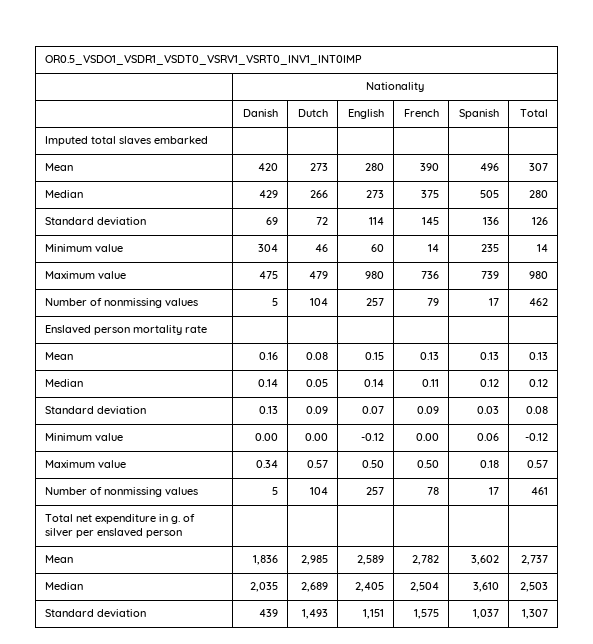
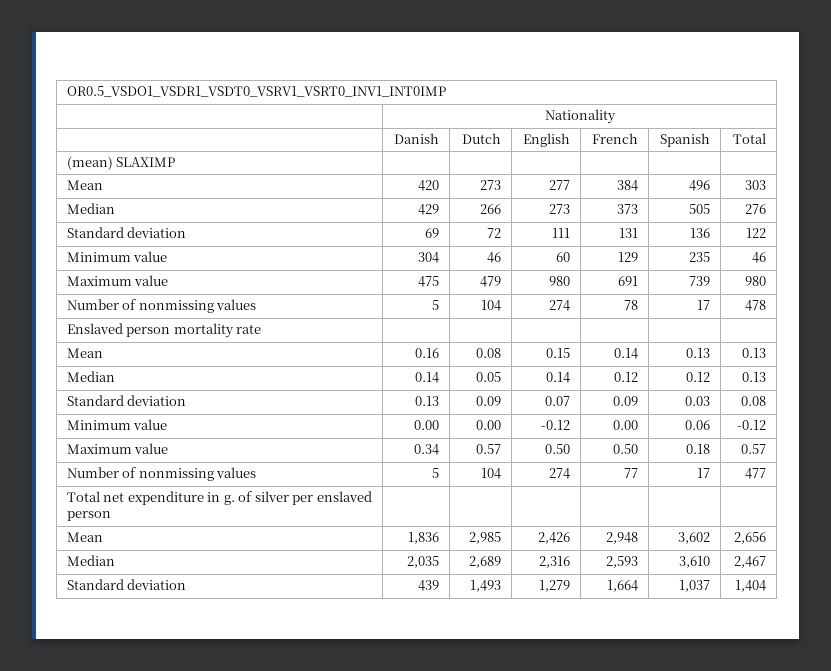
[44,136,208,146] Imputed total slaves embarked -> [66,156,176,170] (mean) SLAXIMP
[365,163,385,171] [420,163,440,171] 280 | 390 -> [549,180,571,190] [617,180,639,191] 277 | 384
[529,163,549,171] 307 -> [745,180,767,190] 303
[421,190,440,198] 375 -> [617,204,639,214] 373
[529,190,549,198] 280 -> [745,204,767,214] 276
[369,217,385,225] [422,217,440,225] 114 | 145 -> [552,228,571,238] [619,228,639,238] 111 | 131
[532,217,549,225] 126 -> [746,228,767,238] 122
[428,244,440,252] 14 -> [618,252,639,262] 129
[537,244,549,252] 14 -> [752,252,767,263] 46
[421,271,440,279] 736 -> [618,276,639,286] 691
[366,298,385,306] [427,298,440,306] [489,298,500,306] [529,298,549,306] 257 | 79 | 17 | 462 -> [549,300,571,311] [624,300,639,310] [697,300,711,310] [745,300,767,311] 274 | 78 | 17 | 478
[420,352,440,360] 0.13 -> [614,348,639,359] 0.14
[422,379,440,387] [480,379,500,387] [529,379,549,387] 0.11 | 0.12 | 0.12 -> [614,372,639,382] [686,372,711,382] [742,372,767,382] 0.12 | 0.12 | 0.13
[366,487,385,495] [427,487,440,495] [489,487,500,495] [531,487,549,495] 257 | 78 | 17 | 461 -> [549,468,571,479] [624,468,639,478] [697,468,711,478] [745,468,767,479] 274 | 77 | 17 | 477
[357,555,385,565] [412,555,440,565] 2,589 | 2,782 -> [538,532,571,544] [606,532,639,544] 2,426 | 2,948
[521,555,549,565] 2,737 -> [734,532,767,544] 2,656
[355,582,385,592] [410,582,440,592] 2,405 | 2,504 -> [539,556,571,568] [606,556,639,568] 2,316 | 2,593
[520,582,549,592] 2,503 -> [734,556,767,568] 2,467
[363,609,385,619] [414,609,440,619] 1,151 | 1,575 -> [539,580,571,592] [607,580,639,592] 1,279 | 1,664
[522,609,549,619] 1,307 -> [735,580,767,592] 1,404

